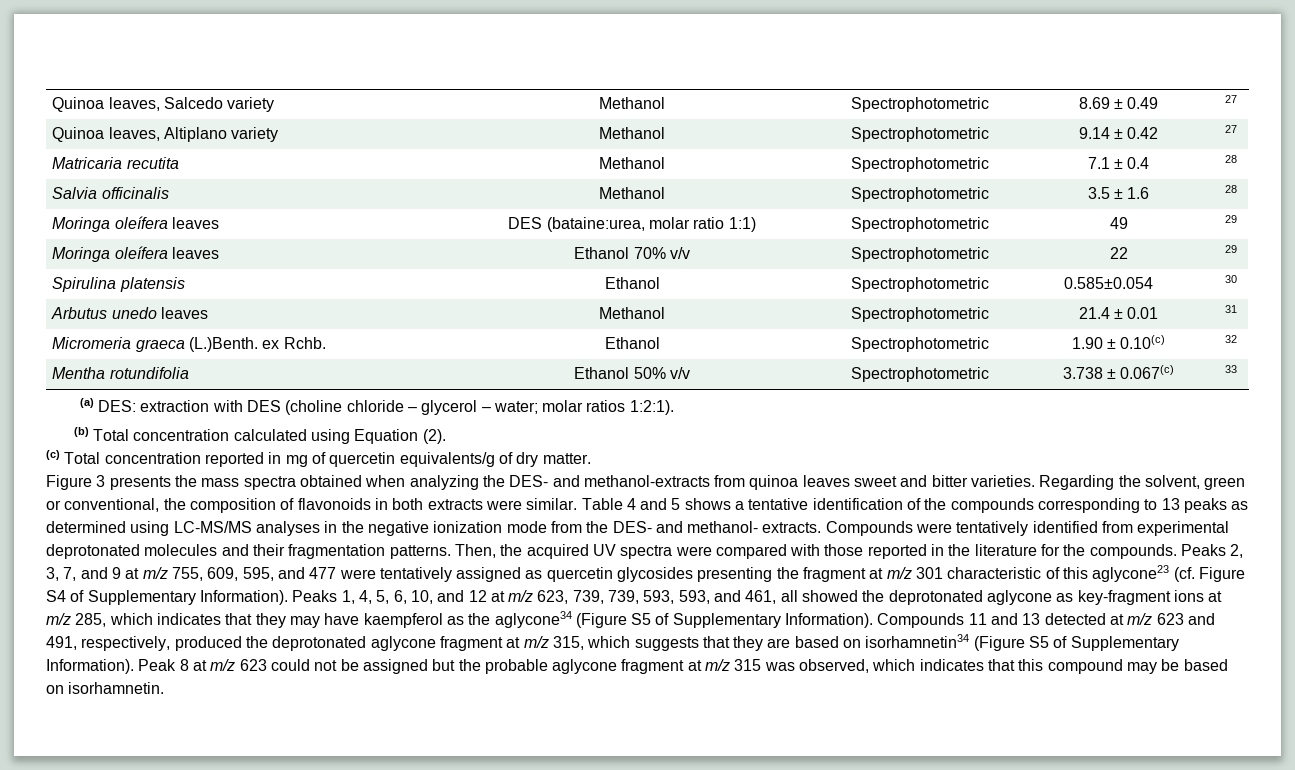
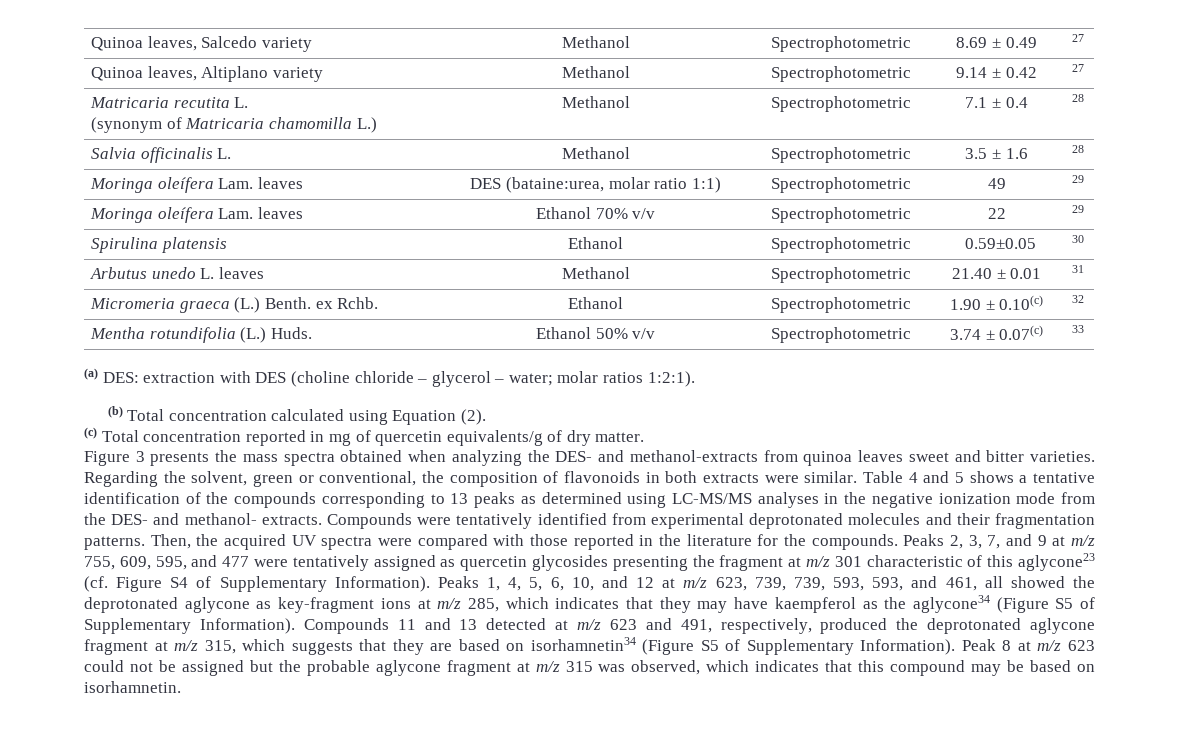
(179, 163) none -> [234,97,249,108] [91,117,377,133] L. // (synonym of Matricaria chamomilla L.)
(169, 193) none -> [217,148,232,159] L.
(168, 222) none -> [218,178,254,189] Lam.
(168, 252) none -> [218,208,254,219] Lam.
[1063,277,1153,289] 0.585±0.054 -> [965,238,1037,249] 0.59±0.05
(157, 313) none -> [200,268,215,279] L.
[1078,307,1110,319] 21.4 -> [951,268,992,279] 21.40
[189,337,259,352] (L.)Benth. -> [234,297,312,313] (L.) Benth.
(189, 373) none -> [240,327,313,343] (L.) Huds.
[1062,365,1175,379] 3.738 ± 0.067(c) -> [949,325,1044,340] 3.74 ± 0.07(c)

